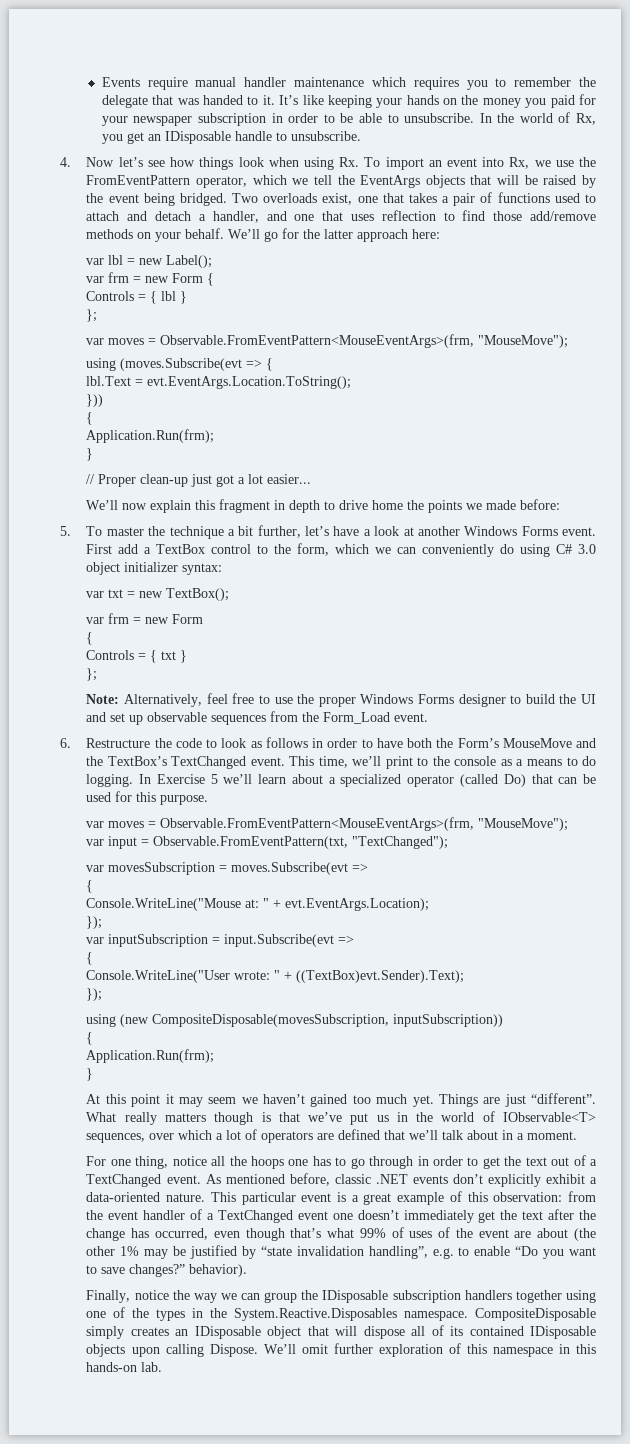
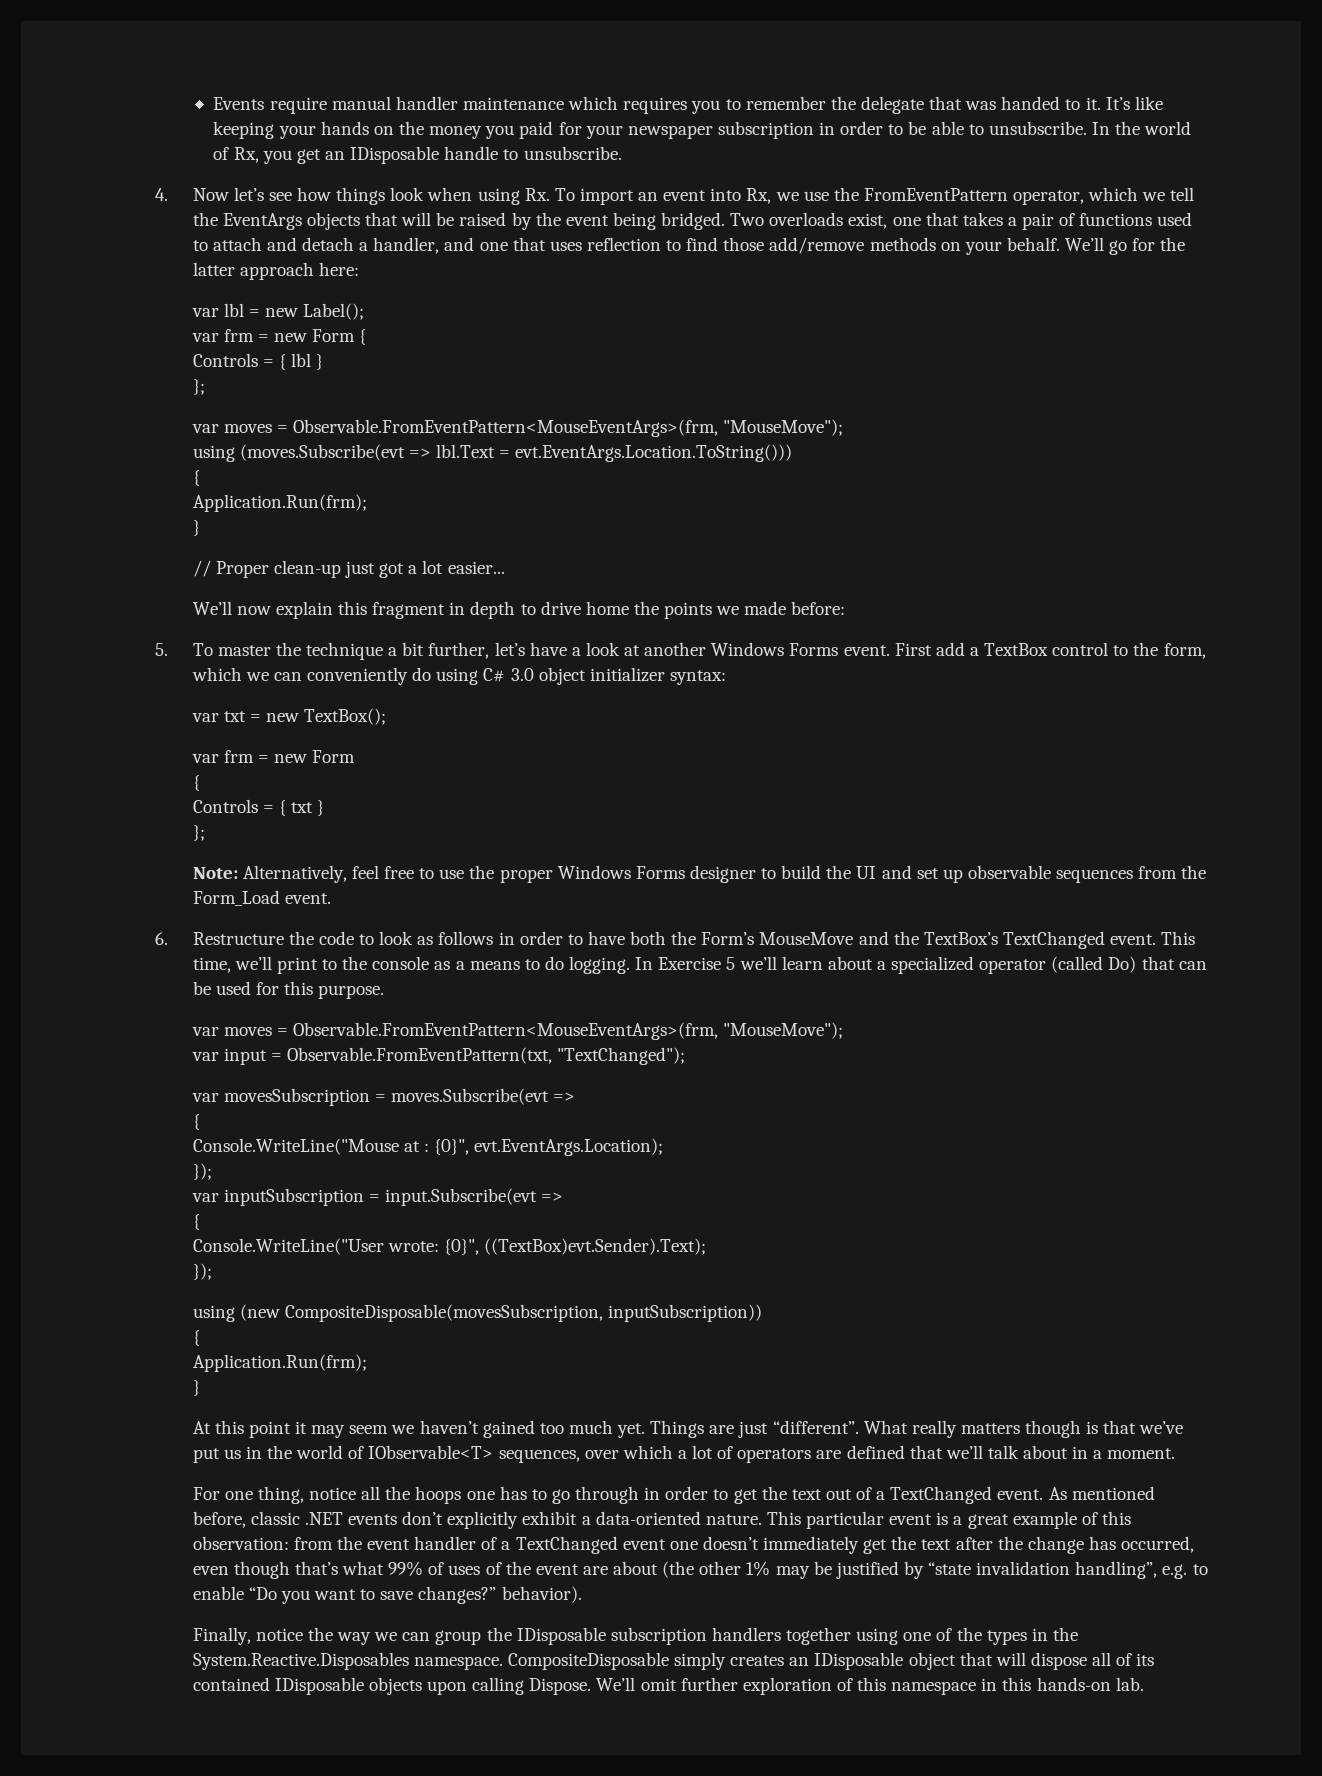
[266,358,274,371] { // -> (431, 453) none
[147,376,352,389] [86,394,104,407] evt.EventArgs.Location.ToString(); // })) -> [515,444,793,462] evt.EventArgs.Location.ToString()))
[245,898,282,908] at: " + -> [403,1139,469,1155] at : {0}",
[274,970,293,980] " + -> [443,1239,479,1255] {0}",

